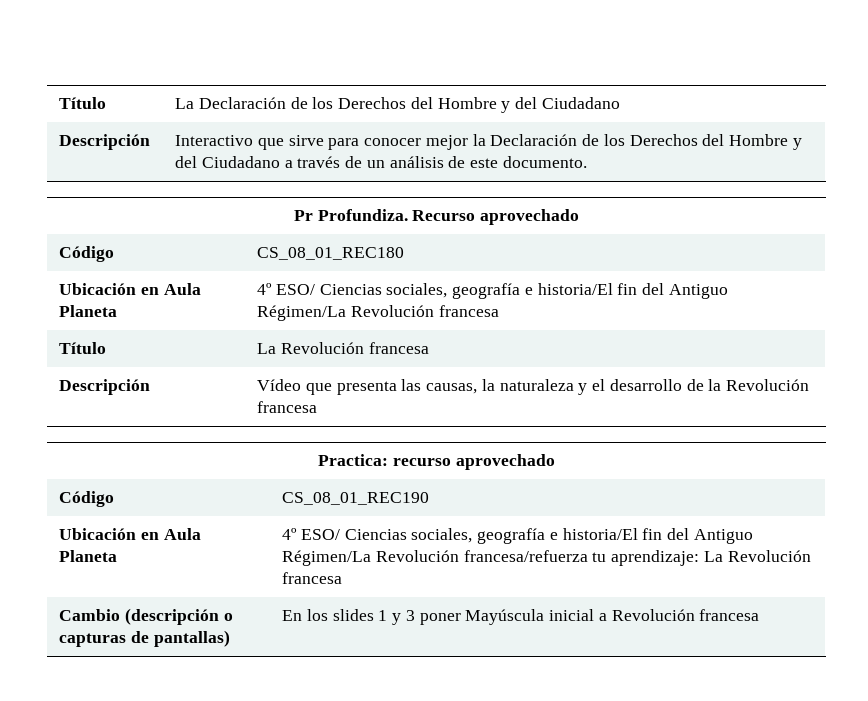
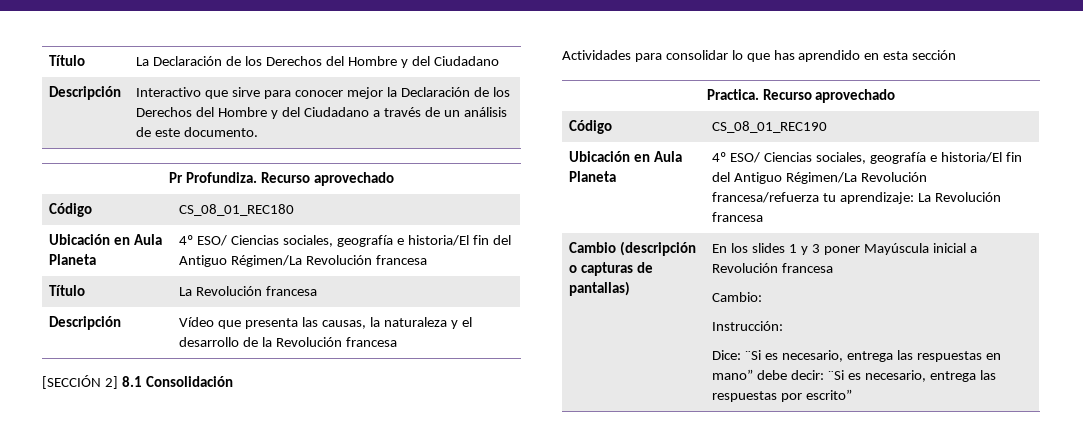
[318,454,452,466] // Practica: recurso -> [42,375,233,389] [562,50,957,62] [706,89,812,100] // [SECCIÓN 2] 8.1 Consolidación // Actividades para consolidar lo que has aprendido en esta sección // Practica. Recurso
(760, 615) none -> [712,292,763,302] [712,321,784,331] [712,350,1001,362] [712,369,996,382] [712,389,853,402] // Cambio: // Instrucción: // Dice: ¨Si es necesario, entrega las respuestas en mano” debe decir: ¨Si es necesario, entrega las respuestas por escrito”

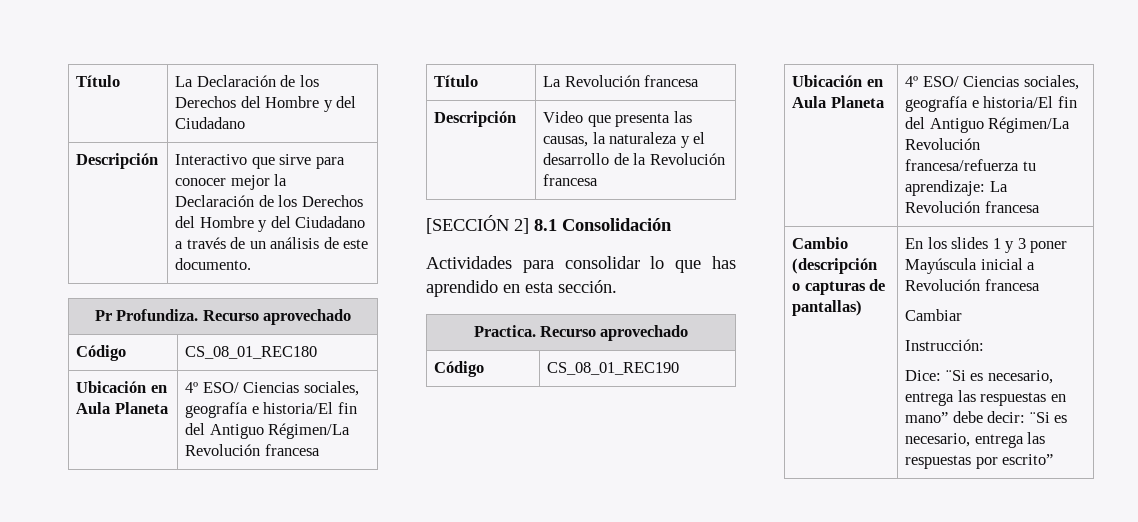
[179,317,215,327] Vídeo -> [543,111,584,123] Video
[912,50,957,60] sección -> [558,280,617,293] sección.
[712,292,763,302] Cambio: -> [905,309,963,321] Cambiar

